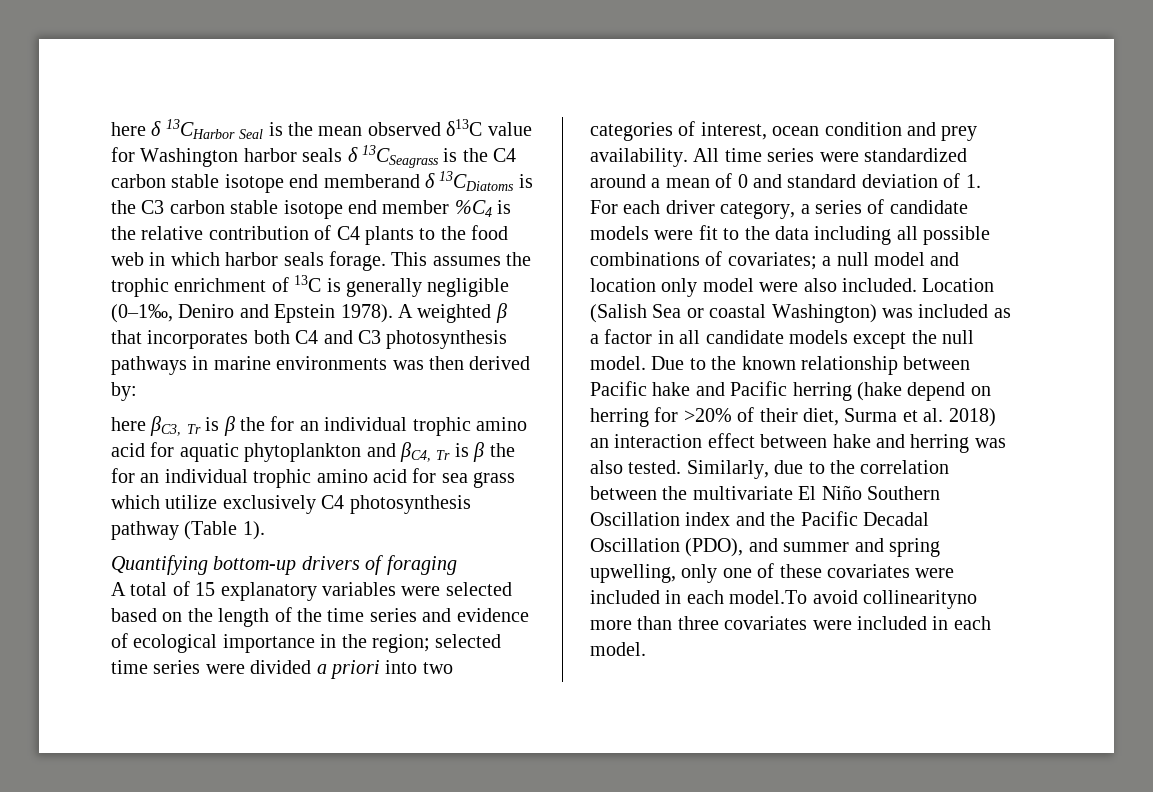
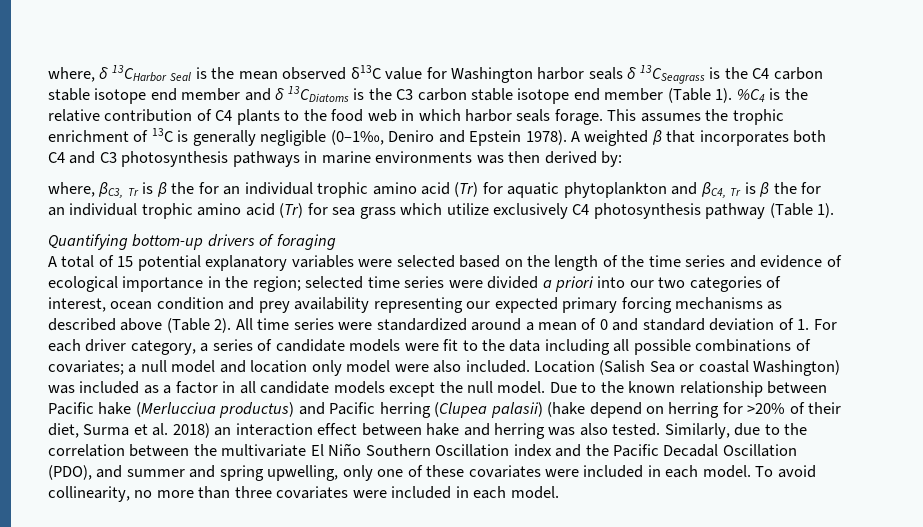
[111,122,146,136] here -> [48,67,95,82] where,
[323,174,420,188] memberand -> [181,88,271,101] member and
(450, 207) none -> [667,88,733,103] (Table 1).
[111,417,146,431] here -> [48,182,95,197] where,
(145, 450) none -> [454,182,479,197] (Tr)
(407, 476) none -> [279,203,304,218] (Tr)
(216, 589) none -> [137,255,201,271] potential
(418, 667) none -> [629,280,654,288] our
[590,148,688,167] availability. -> [294,297,783,313] [48,318,232,333] availability representing our expected primary forcing mechanisms as described above (Table 2).
(691, 389) none -> [135,402,295,418] (Merlucciua productus)
(852, 391) none -> [434,402,543,418] (Clupea palasii)
[729,590,977,609] model.To avoid collinearityno -> [702,465,816,478] [48,486,153,502] model. To avoid collinearity, no

